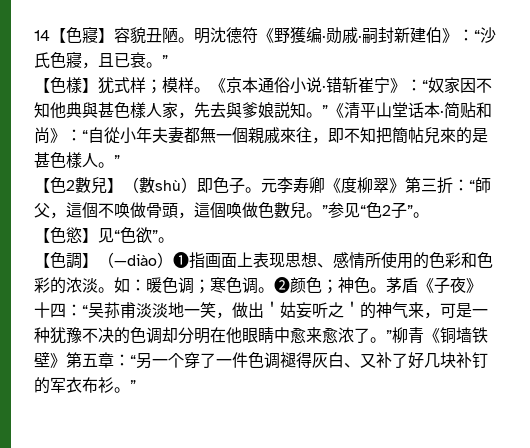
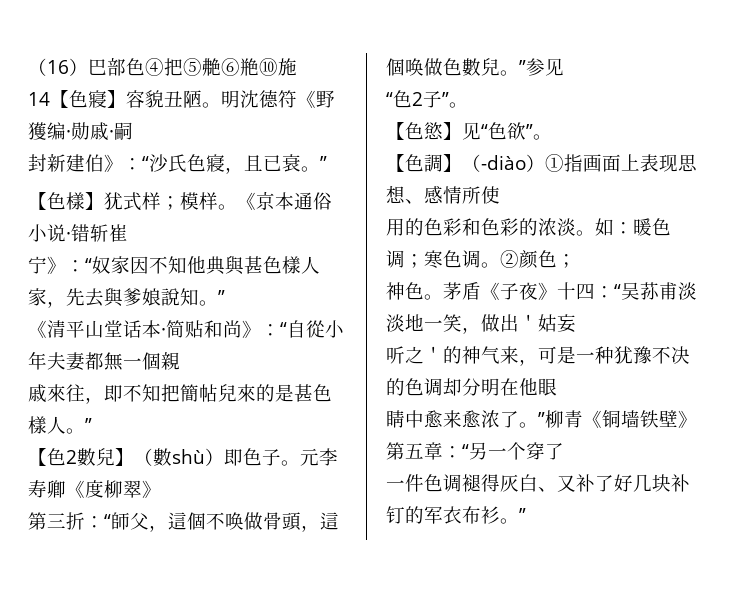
(34, 35) none -> [28,58,297,76] （16）巴部色④把⑤艴⑥艵⑩施 //
(378, 35) none -> (133, 131) //
(374, 85) none -> (128, 233) //
[274,102,290,118] 説 -> [161,288,180,306] 說
(328, 110) none -> (225, 297) //
(264, 135) none -> (180, 361) //
(405, 185) none -> (161, 489) //
(360, 210) none -> (564, 67) //
[114,252,189,268] —diào）❶ -> [481,154,564,172] -diào）①
(397, 260) none -> (500, 195) //
[274,277,290,293] ❷ -> [500,250,519,268] ②
(338, 286) none -> (576, 261) //
(312, 310) none -> (577, 323) //
(258, 335) none -> (557, 387) //
(216, 360) none -> (564, 451) //

